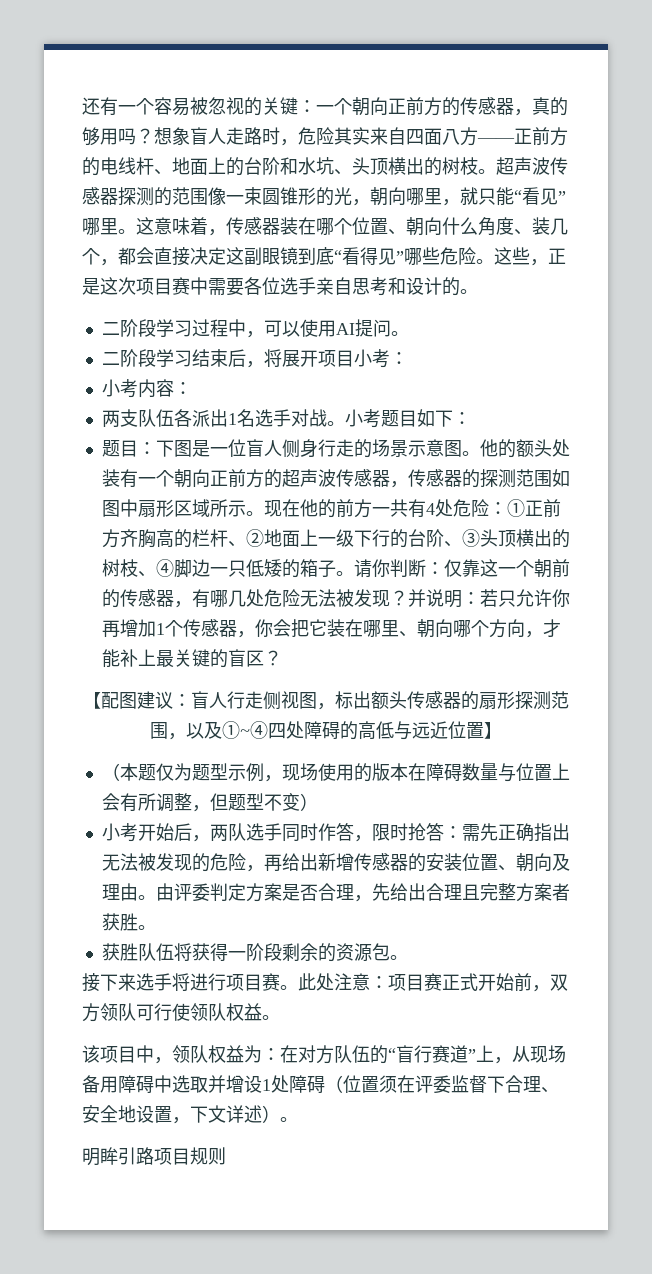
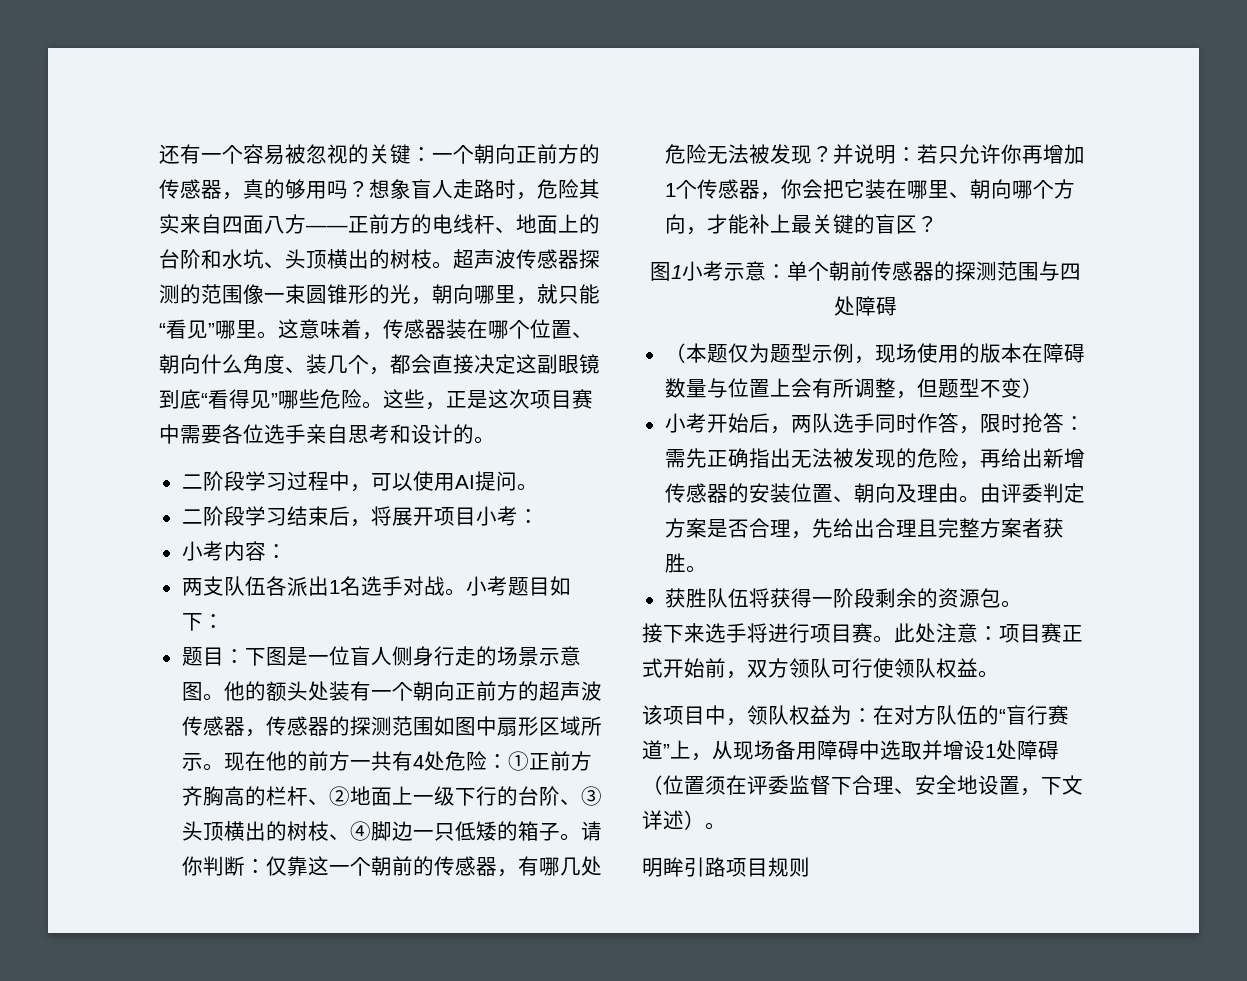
[83,691,569,710] [150,721,268,740] 【配图建议：盲人行走侧视图，标出额头传感器的扇形探测范围，以及①~④ -> [649,261,1060,281] 图1小考示意：单个朝前传感器的探测范围与
[340,721,502,740] 的高低与远近位置】 -> (897, 306) none

